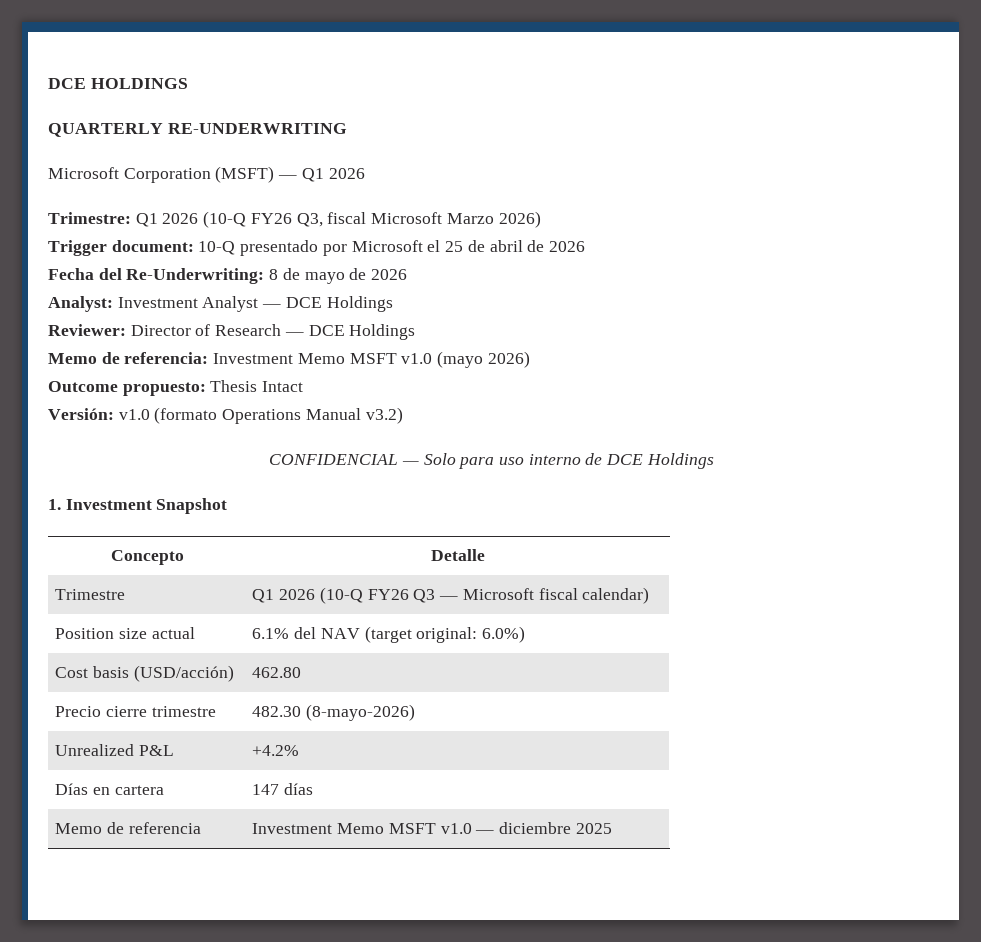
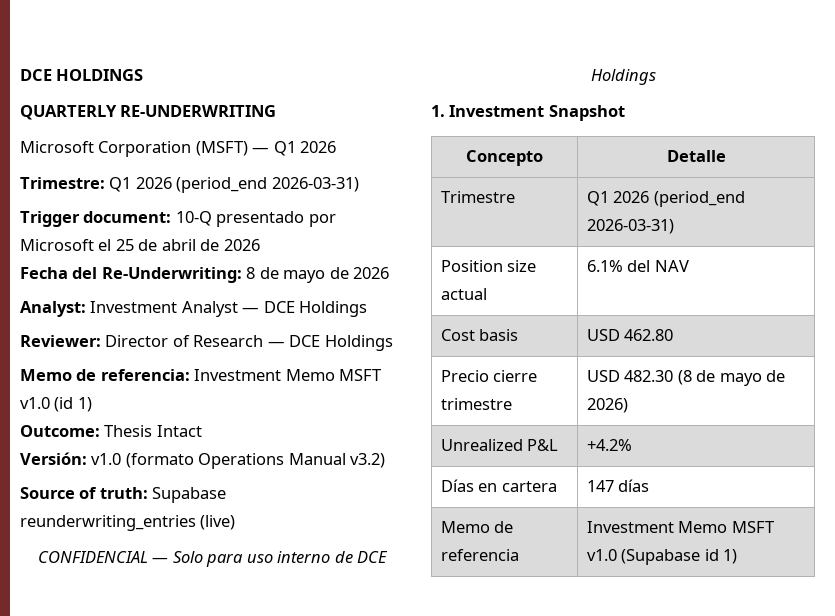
[203,211,541,228] (10-Q FY26 Q3, fiscal Microsoft Marzo 2026) -> [176,177,359,193] (period_end 2026-03-31)
[437,351,530,368] [48,381,206,396] (mayo 2026) // Outcome propuesto: -> [54,397,92,412] [20,425,100,437] (id 1) // Outcome:
(403, 415) none -> [20,487,227,503] [20,515,236,531] // Source of truth: Supabase reunderwriting_entries (live)
[319,587,650,604] (10-Q FY26 Q3 — Microsoft fiscal calendar) -> [653,191,745,207] [586,219,674,234] (period_end 2026-03-31)
[364,626,526,643] (target original: 6.0%) -> (689, 266) none
[133,665,234,682] (USD/acción) | -> [586,329,620,341] | USD
[252,704,416,721] 482.30 (8-mayo-2026) -> [586,370,786,386] [586,398,628,413] USD 482.30 (8 de mayo de 2026)
[475,822,612,834] — diciembre 2025 -> [621,549,738,565] (Supabase id 1)

